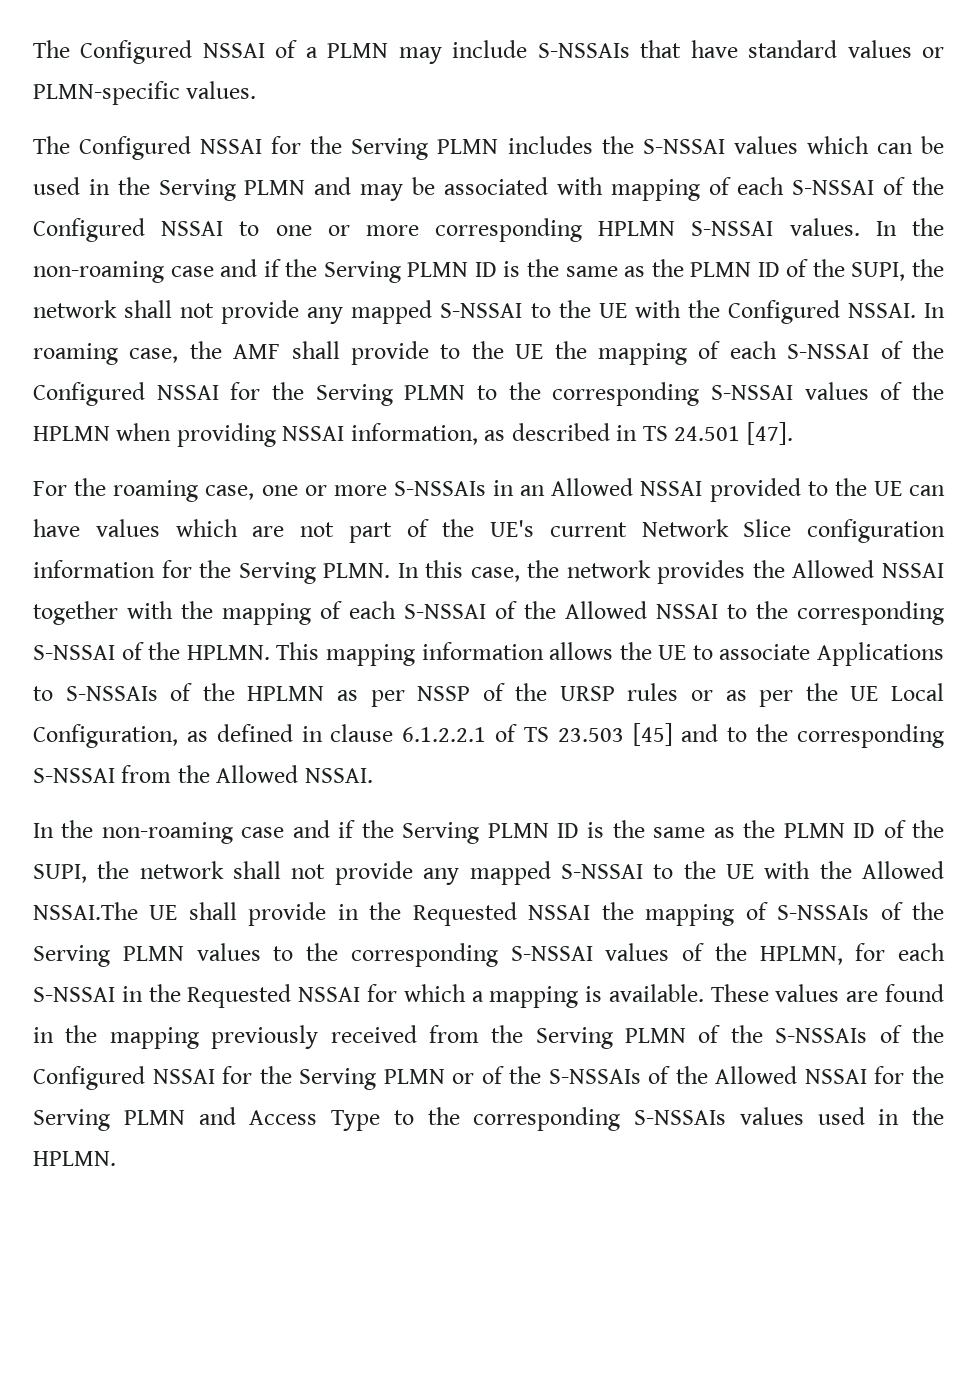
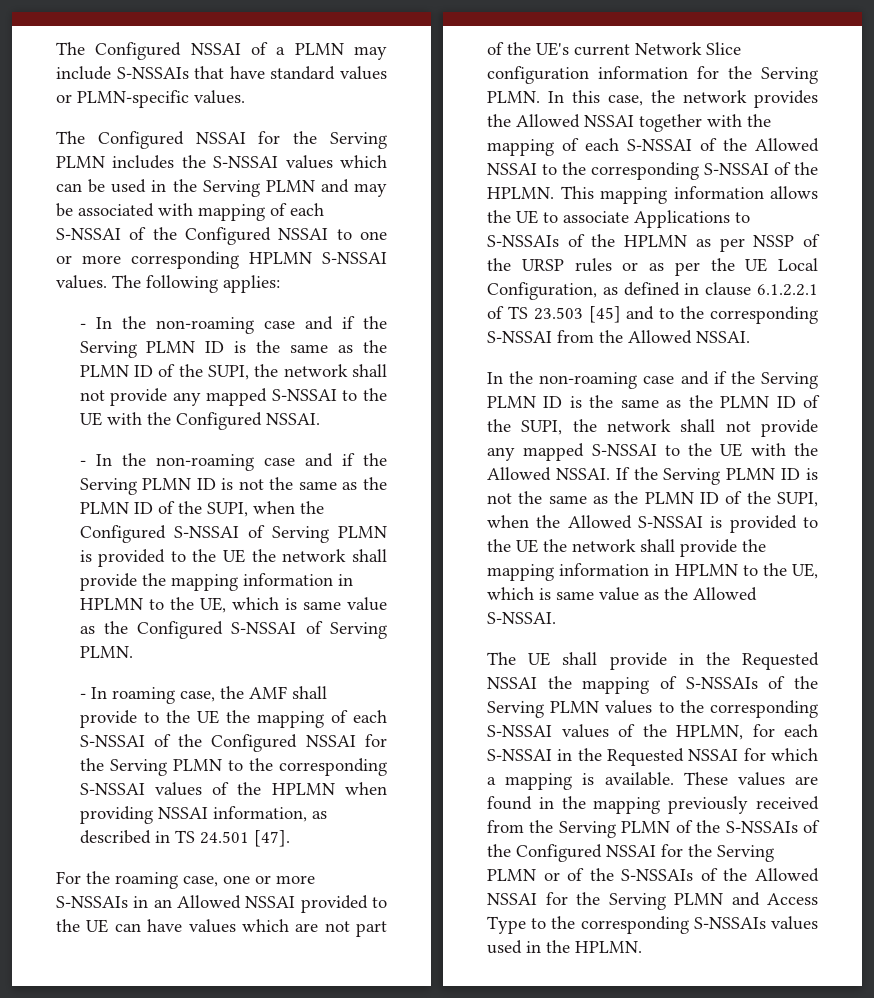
(860, 227) none -> [112,275,280,293] [79,323,86,329] The following applies: // -
(916, 310) none -> [79,453,388,471] [79,477,388,495] [79,501,324,517] [79,525,387,543] [79,549,387,567] [79,573,353,591] [79,597,388,613] [79,621,388,639] [79,646,133,658] [79,693,86,699] // - In the non-roaming case and if the Serving PLMN ID is not the same as the PLMN ID of the SUPI, when the Configured S-NSSAI of Serving PLMN is provided to the UE the network shall provide the mapping information in HPLMN to the UE, which is same value as the Configured S-NSSAI of Serving PLMN. // -
[33,902,138,920] NSSAI.The -> [555,467,818,485] [487,491,818,507] [487,515,818,533] [487,539,766,557] [487,563,818,581] [487,587,757,601] [487,612,556,624] [487,652,516,665] NSSAI. If the Serving PLMN ID is not the same as the PLMN ID of the SUPI, when the Allowed S-NSSAI is provided to the UE the network shall provide the mapping information in HPLMN to the UE, which is same value as the Allowed S-NSSAI. // The

